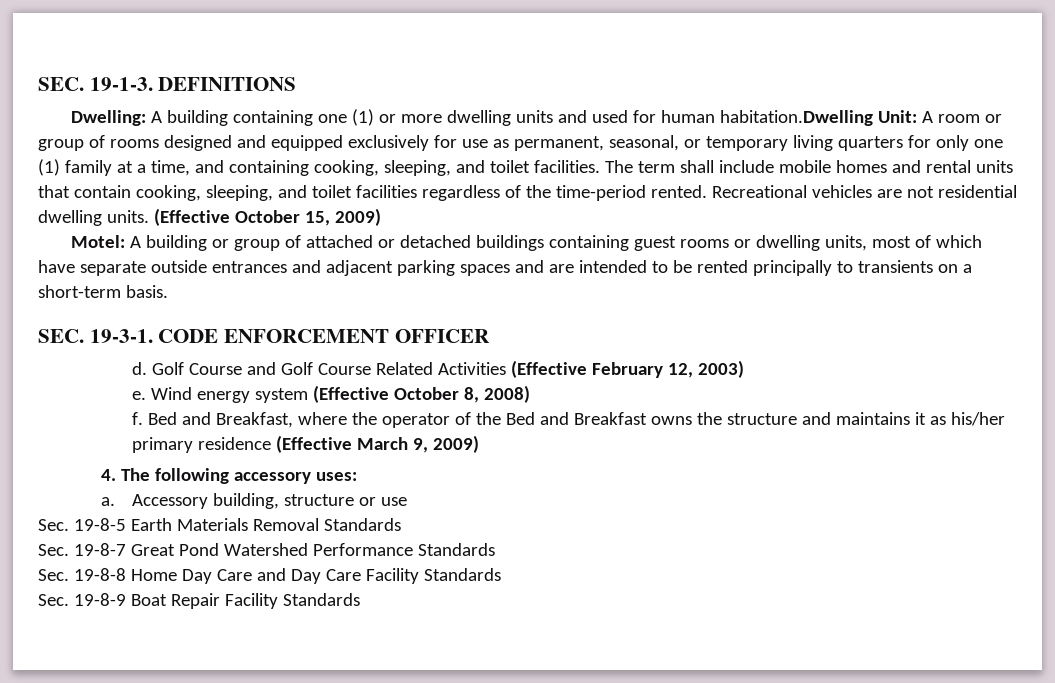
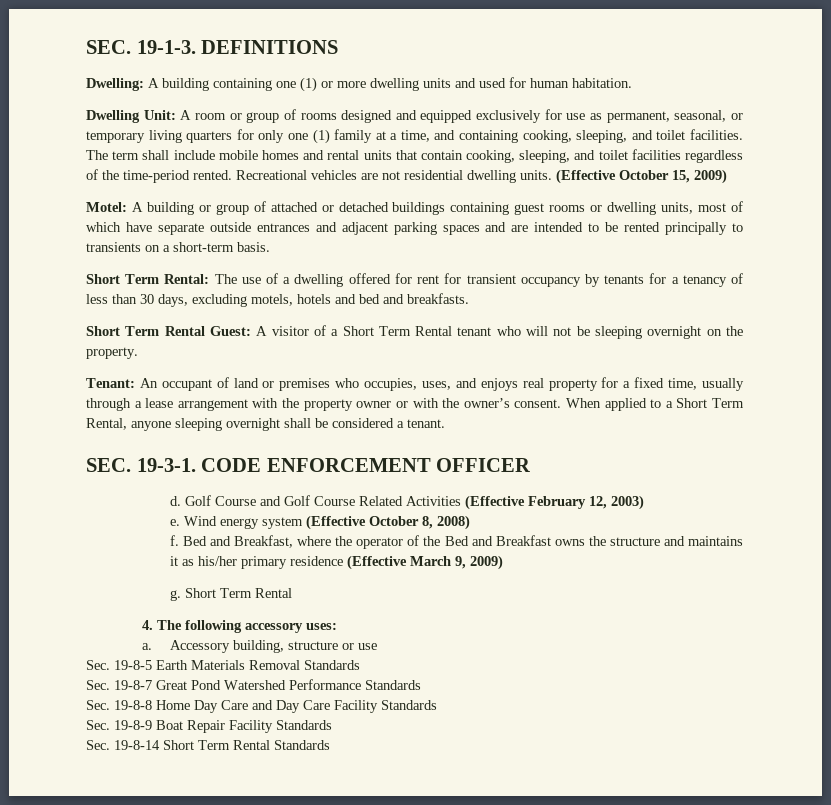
[719,110,873,126] habitation.Dwelling -> [572,78,632,88] [86,110,140,123] habitation. // Dwelling
(168, 291) none -> [86,273,744,287] [86,293,469,307] [86,325,743,339] [86,347,138,359] [86,377,745,391] [86,398,744,411] [86,418,445,431] // Short Term Rental: The use of a dwelling offered for rent for transient occupancy by tenants for a tenancy of less than 30 days, excluding motels, hotels and bed and breakfasts. // Short Term Rental Guest: A visitor of a Short Term Rental tenant who will not be sleeping overnight on the property. // Tenant: An occupant of land or premises who occupies, uses, and enjoys real property for a fixed time, usually through a lease arrangement with the property owner or with the owner’s consent. When applied to a Short Term Rental, anyone sleeping overnight shall be considered a tenant.
(480, 444) none -> [169,588,292,601] // g. Short Term Rental
(360, 599) none -> [86,740,330,750] // Sec. 19-8-14 Short Term Rental Standards

